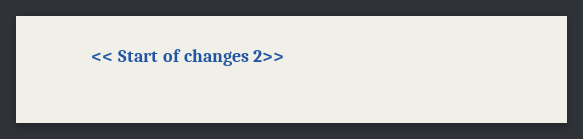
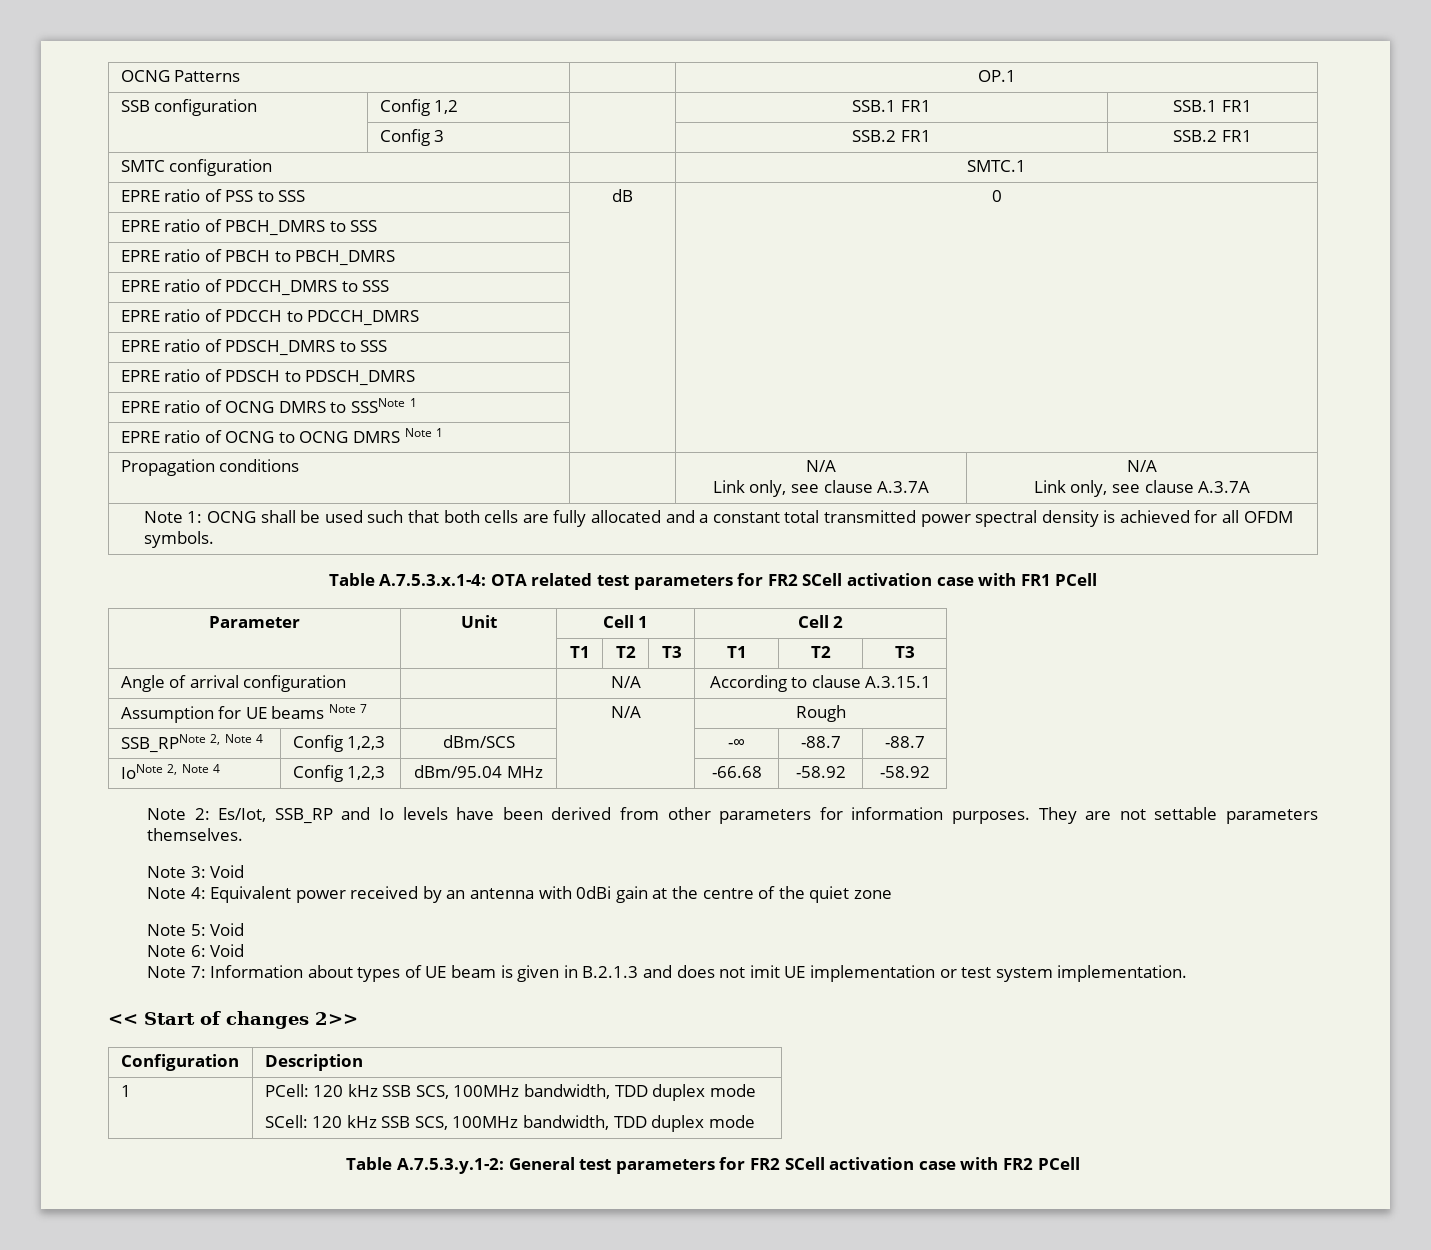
(91, 57) none -> [120,70,241,82] [977,70,1016,82] [120,99,258,116] [379,99,459,116] [852,100,931,112] [1173,100,1252,112] [379,129,445,146] [852,130,931,142] [1173,130,1252,142] [120,159,273,176] [966,160,1026,172] [120,189,306,202] [612,189,633,202] [991,190,1002,202] [120,219,378,236] [120,249,396,266] [120,279,390,296] [120,309,420,326] [120,339,388,356] [120,369,416,386] [120,398,417,413] [120,428,444,443] [120,459,300,476] [806,460,836,472] [712,480,930,497] [1127,460,1157,472] [1033,480,1251,497] [143,510,1293,527] [143,531,214,548] [328,573,1098,590] [209,616,300,628] [460,615,497,628] [602,615,649,628] [797,615,844,628] [569,646,590,658] [615,646,636,658] [661,646,682,658] [726,646,747,658] [810,646,831,658] [894,646,915,658] [120,675,347,692] [610,676,641,688] [709,675,932,692] [120,704,368,723] [610,706,641,718] [795,705,846,722] [120,734,264,753] [292,735,386,752] [442,735,515,748] [728,739,745,748] [800,736,841,748] [884,736,925,748] [120,764,221,779] [292,765,386,782] [414,765,543,778] [711,766,762,778] [795,766,846,778] [879,766,930,778] [146,807,1318,824] [146,828,243,841] [146,865,245,878] [146,886,892,903] [146,923,245,936] [146,944,245,957] [146,965,1188,982] OCNG Patterns | | OP.1 // SSB configuration | Config 1,2 | | SSB.1 FR1 | SSB.1 FR1 // | Config 3 | | SSB.2 FR1 | SSB.2 FR1 // SMTC configuration | | SMTC.1 // EPRE ratio of PSS to SSS | dB | 0 // EPRE ratio of PBCH_DMRS to SSS | | // EPRE ratio of PBCH to PBCH_DMRS | | // EPRE ratio of PDCCH_DMRS to SSS | | // EPRE ratio of PDCCH to PDCCH_DMRS | | // EPRE ratio of PDSCH_DMRS to SSS | | // EPRE ratio of PDSCH to PDSCH_DMRS | | // EPRE ratio of OCNG DMRS to SSSNote 1 | | // EPRE ratio of OCNG to OCNG DMRS Note 1 | | // Propagation conditions | | N/A // Link only, see clause A.3.7A | N/A // Link only, see clause A.3.7A // Note 1: OCNG shall be used such that both cells are fully allocated and a constant total transmitted power spectral density is achieved for all OFDM symbols. // Table A.7.5.3.x.1-4: OTA related test parameters for FR2 SCell activation case with FR1 PCell // Parameter | Unit | Cell 1 | Cell 2 // | | T1 | T2 | T3 | T1 | T2 | T3 // Angle of arrival configuration | | N/A | According to clause A.3.15.1 // Assumption for UE beams Note 7 | | N/A | Rough // SSB_RPNote 2, Note 4 | Config 1,2,3 | dBm/SCS | | -∞ | -88.7 | -88.7 // IoNote 2, Note 4 | Config 1,2,3 | dBm/95.04 MHz | | -66.68 | -58.92 | -58.92 // Note 2: Es/Iot, SSB_RP and Io levels have been derived from other parameters for information purposes. They are not settable parameters themselves. // Note 3: Void // Note 4: Equivalent power received by an antenna with 0dBi gain at the centre of the quiet zone // Note 5: Void // Note 6: Void // Note 7: Information about types of UE beam is given in B.2.1.3 and does not imit UE implementation or test system implementation. //
(285, 56) none -> [120,1054,239,1071] [264,1054,363,1071] [120,1085,131,1097] [264,1084,756,1101] [264,1115,755,1132] [346,1157,1080,1174] // Configuration | Description // 1 | PCell: 120 kHz SSB SCS, 100MHz bandwidth, TDD duplex mode // SCell: 120 kHz SSB SCS, 100MHz bandwidth, TDD duplex mode // Table A.7.5.3.y.1-2: General test parameters for FR2 SCell activation case with FR2 PCell

